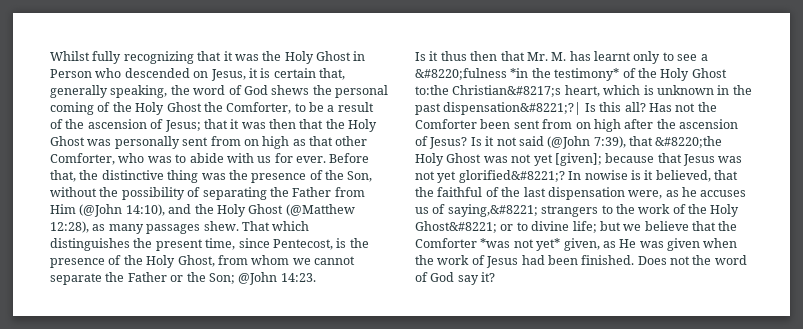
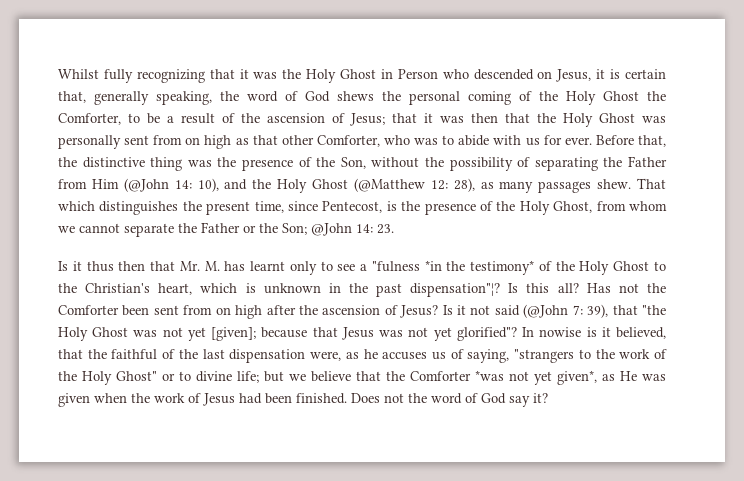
[125,204,165,216] 14:10), -> [174,178,219,192] 14: 10),
[50,221,89,233] 12:28), -> [430,178,475,192] 12: 28),
[280,273,316,282] 14:23. -> [356,224,394,234] 14: 23.
[415,68,507,80] &#8220;fulness -> [371,261,420,272] "fulness
[415,85,562,97] to:the Christian&#8217;s -> [654,261,667,271] [58,283,151,293] to the Christian's
[443,102,582,115] dispensation&#8221;?| -> [410,283,501,297] dispensation"¦?
[593,136,723,148] 7:39), that &#8220;the -> [572,304,667,318] 7: 39), that "the
[458,170,565,183] glorified&#8221;? -> [456,327,517,341] glorified"?
[447,204,599,217] saying,&#8221; strangers -> [467,349,575,363] saying, "strangers
[415,221,497,233] Ghost&#8221; -> [116,371,157,381] Ghost"
[536,238,600,251] yet* given, -> [534,370,597,385] yet given*,

